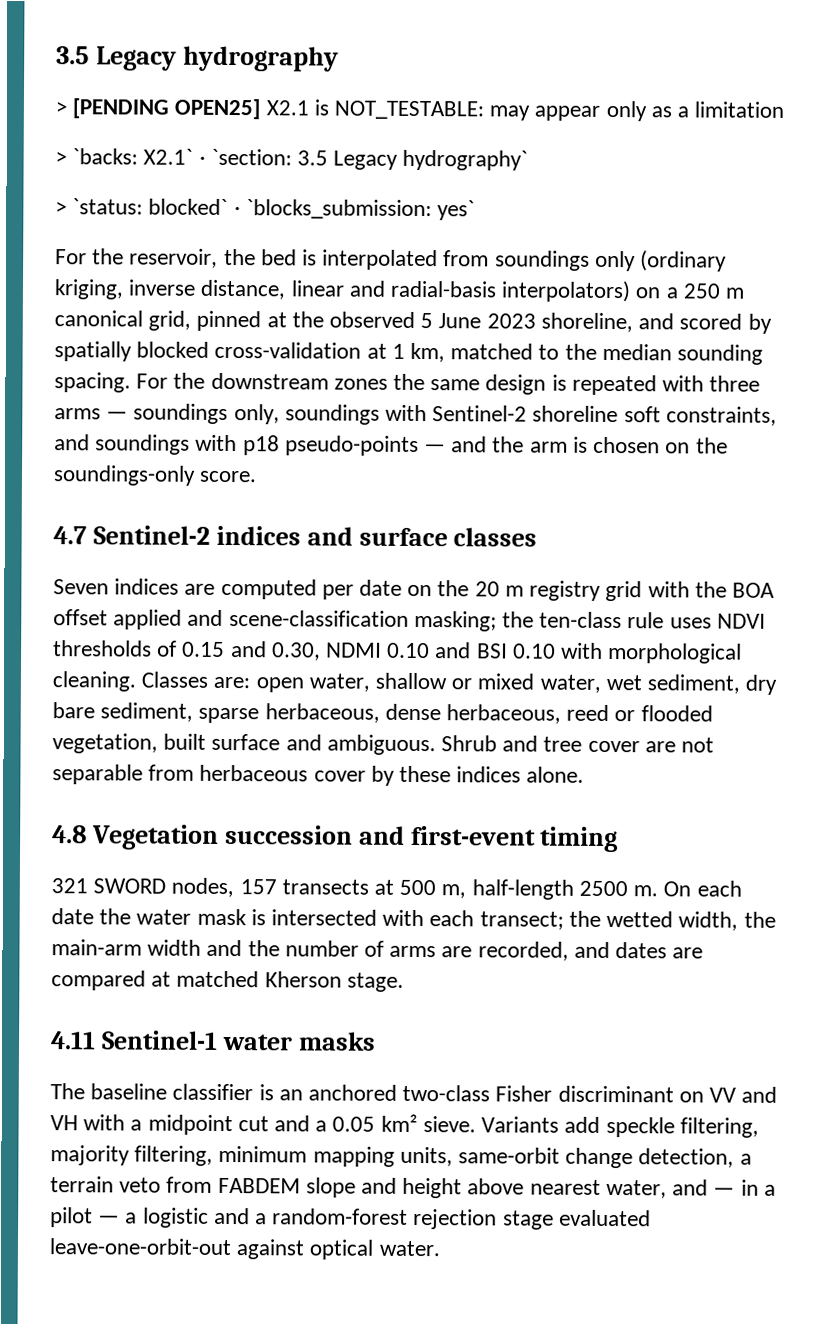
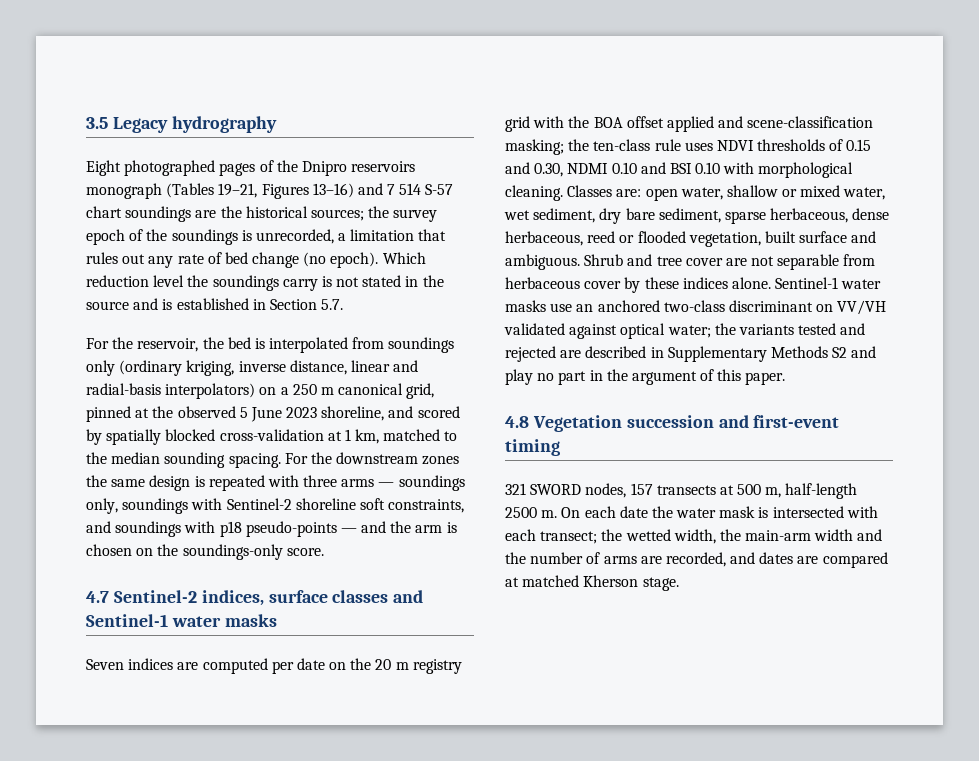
[55,98,785,122] [55,148,529,171] [55,198,476,221] > [PENDING OPEN25] X2.1 is NOT_TESTABLE: may appear only as a limitation // > `backs: X2.1` · `section: 3.5 Legacy hydrography` // > `status: blocked` · `blocks_submission: yes` -> [86,160,416,176] [86,183,454,199] [86,206,438,222] [86,229,447,245] [86,252,426,268] [86,275,444,291] [86,298,344,310] Eight photographed pages of the Dnipro reservoirs monograph (Tables 19–21, Figures 13–16) and 7 514 S-57 chart soundings are the historical sources; the survey epoch of the soundings is unrecorded, a limitation that rules out any rate of bed change (no epoch). Which reduction level the soundings carry is not stated in the source and is established in Section 5.7.
[215,525,353,546] indices and -> [201,590,264,606] indices,
(538, 537) none -> [393,590,424,603] [86,614,277,627] and Sentinel-1 water masks
(585, 774) none -> [775,277,882,289] [505,300,887,315] [504,323,866,339] [505,346,877,362] [505,369,786,385] Sentinel-1 water masks use an anchored two-class discriminant on VV/VH validated against optical water; the variants tested and rejected are described in Supplementary Methods S2 and play no part in the argument of this paper.
[50,1030,376,1051] [50,1083,778,1103] [50,1113,759,1138] [50,1145,752,1169] [50,1176,776,1199] [50,1207,651,1230] [49,1238,440,1260] // 4.11 Sentinel-1 water masks // The baseline classifier is an anchored two-class Fisher discriminant on VV and VH with a midpoint cut and a 0.05 km² sieve. Variants add speckle filtering, majority filtering, minimum mapping units, same-orbit change detection, a terrain veto from FABDEM slope and height above nearest water, and — in a pilot — a logistic and a random-forest rejection stage evaluated leave-one-orbit-out against optical water. -> (679, 584) none

